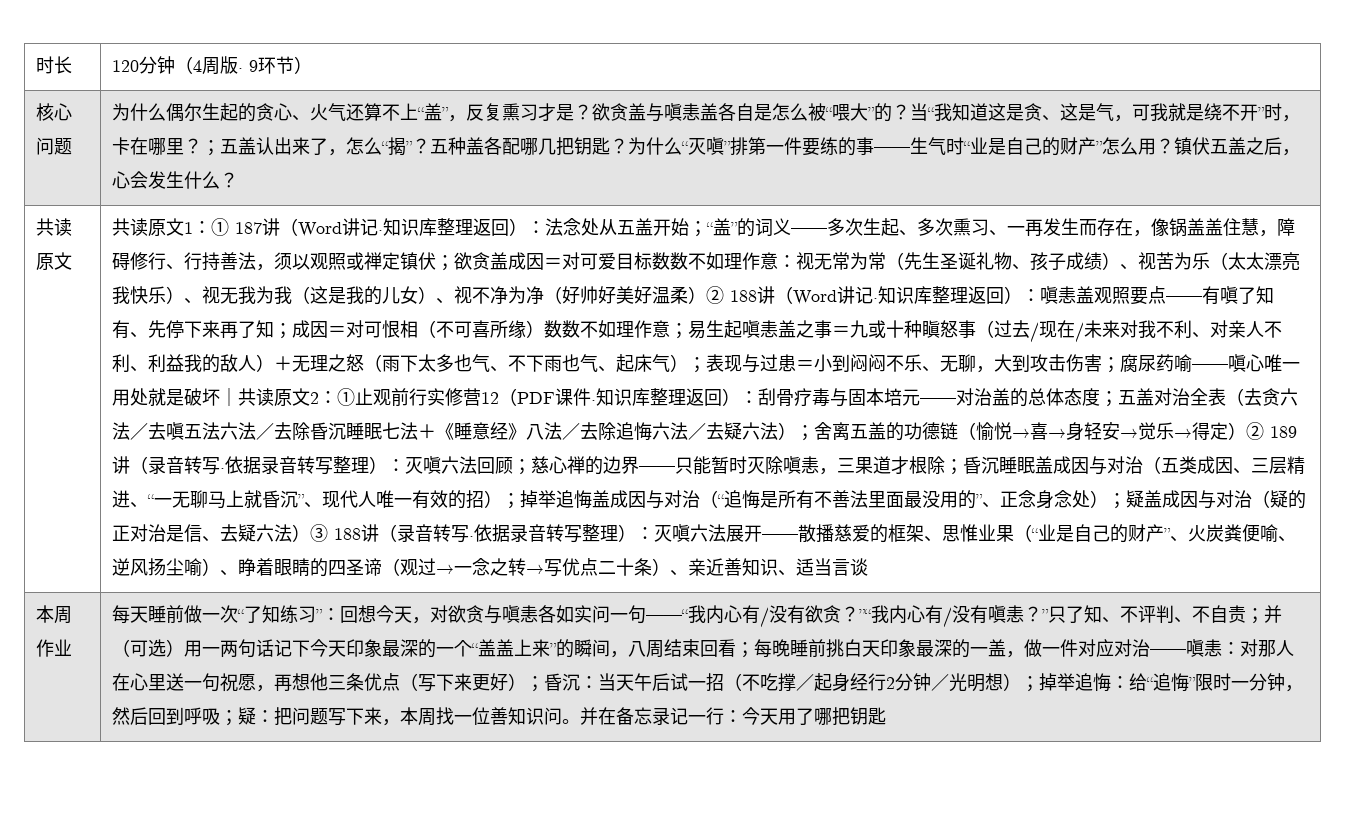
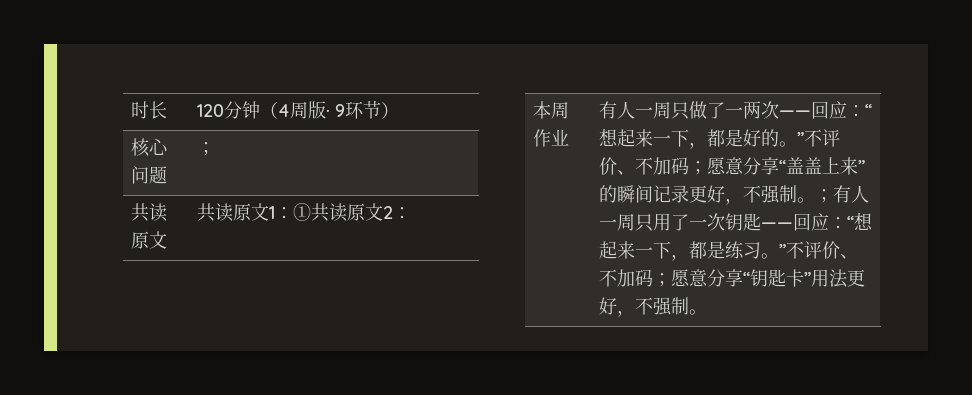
[112,103,1301,122] [112,137,1301,156] [112,171,239,189] 为什么偶尔生起的贪心、火气还算不上“盖”，反复熏习才是？欲贪盖与嗔恚盖各自是怎么被“喂大”的？当“我知道这是贪、这是气，可我就是绕不开”时，卡在哪里？；五盖认出来了，怎么“揭”？五种盖各配哪几把钥匙？为什么“灭嗔”排第一件要练的事——生气时“业是自己的财产”怎么用？镇伏五盖之后，心会发生什么？ -> [196,142,215,156] ；
[235,218,1296,237] [112,252,1301,271] [112,286,1275,305] [112,320,1283,343] [112,354,1301,373] [112,388,1299,407] [112,422,1298,441] [112,456,1306,475] [112,490,1307,509] [112,524,1297,543] [112,558,869,577] [36,605,73,624] [36,639,73,657] [112,605,1283,628] [112,639,473,658] 187讲（Word讲记·知识库整理返回）：法念处从五盖开始；“盖”的词义——多次生起、多次熏习、一再发生而存在，像锅盖盖住慧，障碍修行、行持善法，须以观照或禅定镇伏；欲贪盖成因＝对可爱目标数数不如理作意：视无常为常（先生圣诞礼物、孩子成绩）、视苦为乐（太太漂亮我快乐）、视无我为我（这是我的儿女）、视不净为净（好帅好美好温柔）② 188讲（Word讲记·知识库整理返回）：嗔恚盖观照要点——有嗔了知有、先停下来再了知；成因＝对可恨相（不可喜所缘）数数不如理作意；易生起嗔恚盖之事＝九或十种瞋怒事（过去/现在/未来对我不利、对亲人不利、利益我的敌人）＋无理之怒（雨下太多也气、不下雨也气、起床气）；表现与过患＝小到闷闷不乐、无聊，大到攻击伤害；腐尿药喻——嗔心唯一用处就是破坏｜共读原文2：①止观前行实修营12（PDF课件·知识库整理返回）：刮骨疗毒与固本培元——对治盖的总体态度；五盖对治全表（去贪六法／去嗔五法六法／去除昏沉睡眠七法＋《睡意经》八法／去除追悔六法／去疑六法）；舍离五盖的功德链（愉悦→喜→身轻安→觉乐→得定）② 189讲（录音转写·依据录音转写整理）：灭嗔六法回顾；慈心禅的边界——只能暂时灭除嗔恚，三果道才根除；昏沉睡眠盖成因与对治（五类成因、三层精进、“一无聊马上就昏沉”、现代人唯一有效的招）；掉举追悔盖成因与对治（“追悔是所有不善法里面最没用的”、正念身念处）；疑盖成因与对治（疑的正对治是信、去疑六法）③ 188讲（录音转写·依据录音转写整理）：灭嗔六法展开——散播慈爱的框架、思惟业果（“业是自己的财产”、火炭粪便喻、逆风扬尘喻）、睁着眼睛的四圣谛（观过→一念之转→写优点二十条）、亲近善知识、适当言谈 // 本周作业 | 每天睡前做一次“了知练习”：回想今天，对欲贪与嗔恚各如实问一句——“我内心有/没有欲贪？”“我内心有/没有嗔恚？”只了知、不评判、不自责；并（可选）用一两句话记下今天印象最深的一个 -> [310,203,411,222] [532,101,569,119] [532,129,569,147] [598,101,872,120] [598,128,840,149] [598,157,779,175] 共读原文2： // 本周作业 | 有人一周只做了一两次——回应：“想起来一下，都是好的。”不评价、不加码；愿意分享
[610,639,1295,658] [112,673,1304,692] [112,707,887,726] ，八周结束回看；每晚睡前挑白天印象最深的一盖，做一件对应对治——嗔恚：对那人在心里送一句祝愿，再想他三条优点（写下来更好）；昏沉：当天午后试一招（不吃撑／起身经行2分钟／光明想）；掉举追悔：给“追悔”限时一分钟，然后回到呼吸；疑：把问题写下来，本周找一位善知识问。并在备忘录记一行：今天用了哪把钥匙 -> [652,185,869,205] [598,212,873,232] [598,241,858,261] [598,269,865,288] [598,297,707,317] 记录更好，不强制。；有人一周只用了一次钥匙——回应：“想起来一下，都是练习。”不评价、不加码；愿意分享“钥匙卡”用法更好，不强制。

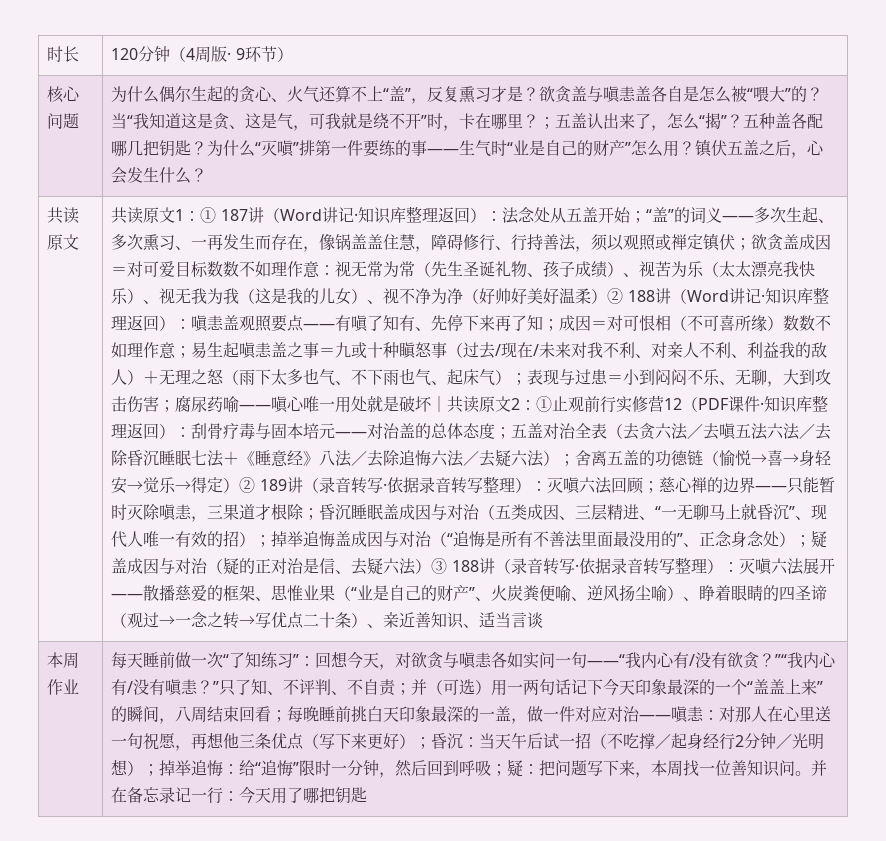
[196,142,215,156] ； -> [111,86,824,104] [111,112,824,131] [111,139,825,158] [111,167,208,184] 为什么偶尔生起的贪心、火气还算不上“盖”，反复熏习才是？欲贪盖与嗔恚盖各自是怎么被“喂大”的？当“我知道这是贪、这是气，可我就是绕不开”时，卡在哪里？；五盖认出来了，怎么“揭”？五种盖各配哪几把钥匙？为什么“灭嗔”排第一件要练的事——生气时“业是自己的财产”怎么用？镇伏五盖之后，心会发生什么？
[310,203,411,222] [532,101,569,119] [532,129,569,147] [598,101,872,120] [598,128,840,149] [598,157,779,175] 共读原文2： // 本周作业 | 有人一周只做了一两次——回应：“想起来一下，都是好的。”不评价、不加码；愿意分享 -> [220,206,834,224] [111,233,832,252] [111,260,816,278] [111,287,829,305] [111,314,832,332] [111,342,828,359] [111,368,832,387] [111,395,829,413] [111,423,832,440] [111,449,833,467] [111,476,835,494] [111,503,828,522] [111,530,828,548] [111,557,835,575] [111,585,828,602] [111,612,544,629] [47,652,80,669] [47,679,80,695] [111,651,837,670] [111,678,748,696] 187讲（Word讲记·知识库整理返回）：法念处从五盖开始；“盖”的词义——多次生起、多次熏习、一再发生而存在，像锅盖盖住慧，障碍修行、行持善法，须以观照或禅定镇伏；欲贪盖成因＝对可爱目标数数不如理作意：视无常为常（先生圣诞礼物、孩子成绩）、视苦为乐（太太漂亮我快乐）、视无我为我（这是我的儿女）、视不净为净（好帅好美好温柔）② 188讲（Word讲记·知识库整理返回）：嗔恚盖观照要点——有嗔了知有、先停下来再了知；成因＝对可恨相（不可喜所缘）数数不如理作意；易生起嗔恚盖之事＝九或十种瞋怒事（过去/现在/未来对我不利、对亲人不利、利益我的敌人）＋无理之怒（雨下太多也气、不下雨也气、起床气）；表现与过患＝小到闷闷不乐、无聊，大到攻击伤害；腐尿药喻——嗔心唯一用处就是破坏｜共读原文2：①止观前行实修营12（PDF课件·知识库整理返回）：刮骨疗毒与固本培元——对治盖的总体态度；五盖对治全表（去贪六法／去嗔五法六法／去除昏沉睡眠七法＋《睡意经》八法／去除追悔六法／去疑六法）；舍离五盖的功德链（愉悦→喜→身轻安→觉乐→得定）② 189讲（录音转写·依据录音转写整理）：灭嗔六法回顾；慈心禅的边界——只能暂时灭除嗔恚，三果道才根除；昏沉睡眠盖成因与对治（五类成因、三层精进、“一无聊马上就昏沉”、现代人唯一有效的招）；掉举追悔盖成因与对治（“追悔是所有不善法里面最没用的”、正念身念处）；疑盖成因与对治（疑的正对治是信、去疑六法）③ 188讲（录音转写·依据录音转写整理）：灭嗔六法展开——散播慈爱的框架、思惟业果（“业是自己的财产”、火炭粪便喻、逆风扬尘喻）、睁着眼睛的四圣谛（观过→一念之转→写优点二十条）、亲近善知识、适当言谈 // 本周作业 | 每天睡前做一次“了知练习”：回想今天，对欲贪与嗔恚各如实问一句——“我内心有/没有欲贪？”“我内心有/没有嗔恚？”只了知、不评判、不自责；并（可选）用一两句话记下今天印象最深的一个
[652,185,869,205] [598,212,873,232] [598,241,858,261] [598,269,865,288] [598,297,707,317] 记录更好，不强制。；有人一周只用了一次钥匙——回应：“想起来一下，都是练习。”不评价、不加码；愿意分享“钥匙卡”用法更好，不强制。 -> [159,706,832,724] [111,732,825,751] [111,759,828,778] [111,786,368,804] ，八周结束回看；每晚睡前挑白天印象最深的一盖，做一件对应对治——嗔恚：对那人在心里送一句祝愿，再想他三条优点（写下来更好）；昏沉：当天午后试一招（不吃撑／起身经行2分钟／光明想）；掉举追悔：给“追悔”限时一分钟，然后回到呼吸；疑：把问题写下来，本周找一位善知识问。并在备忘录记一行：今天用了哪把钥匙

